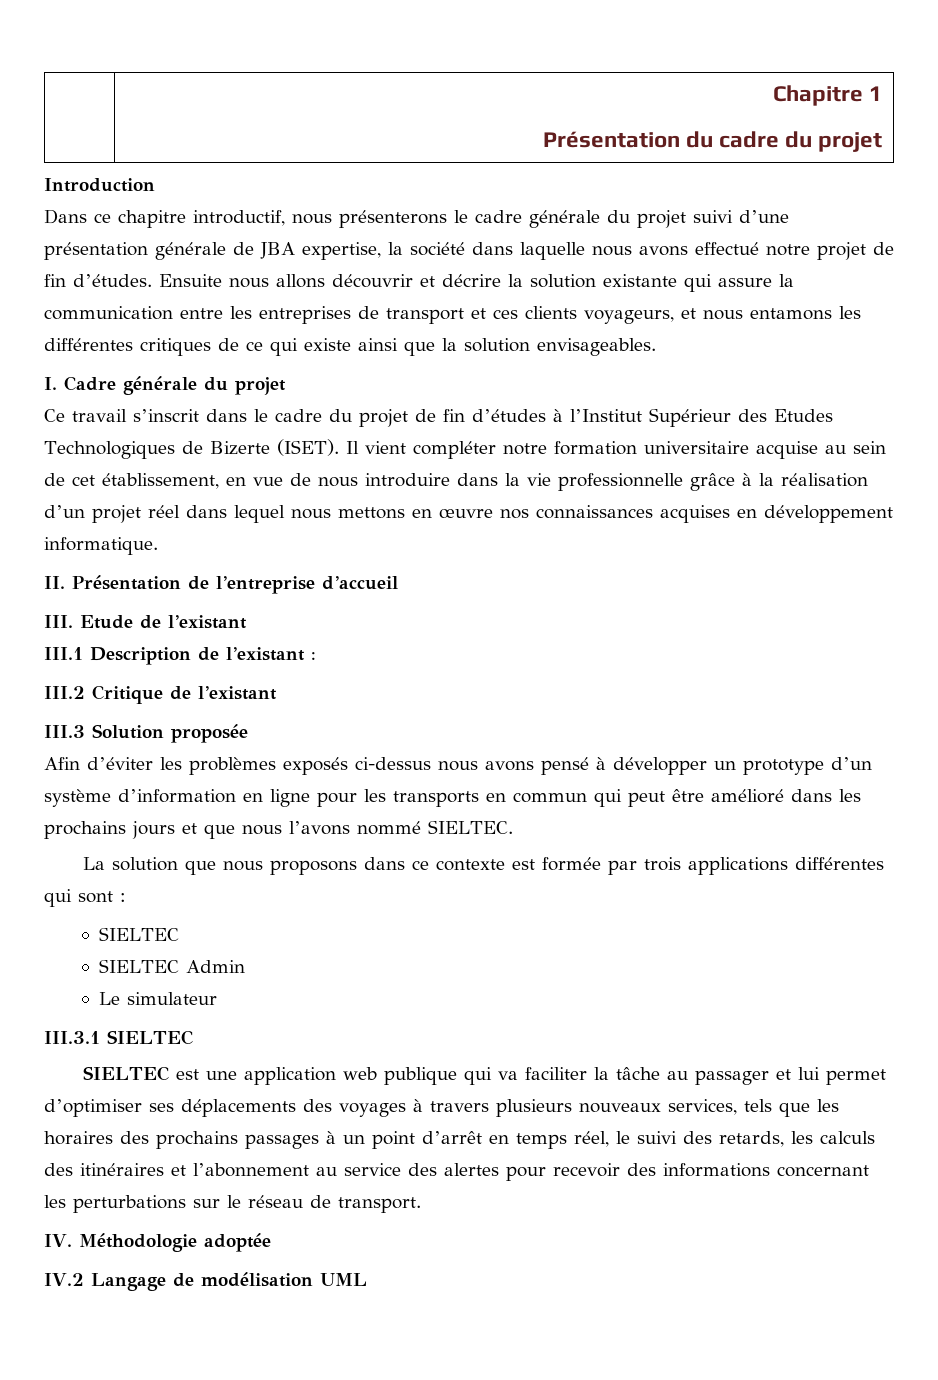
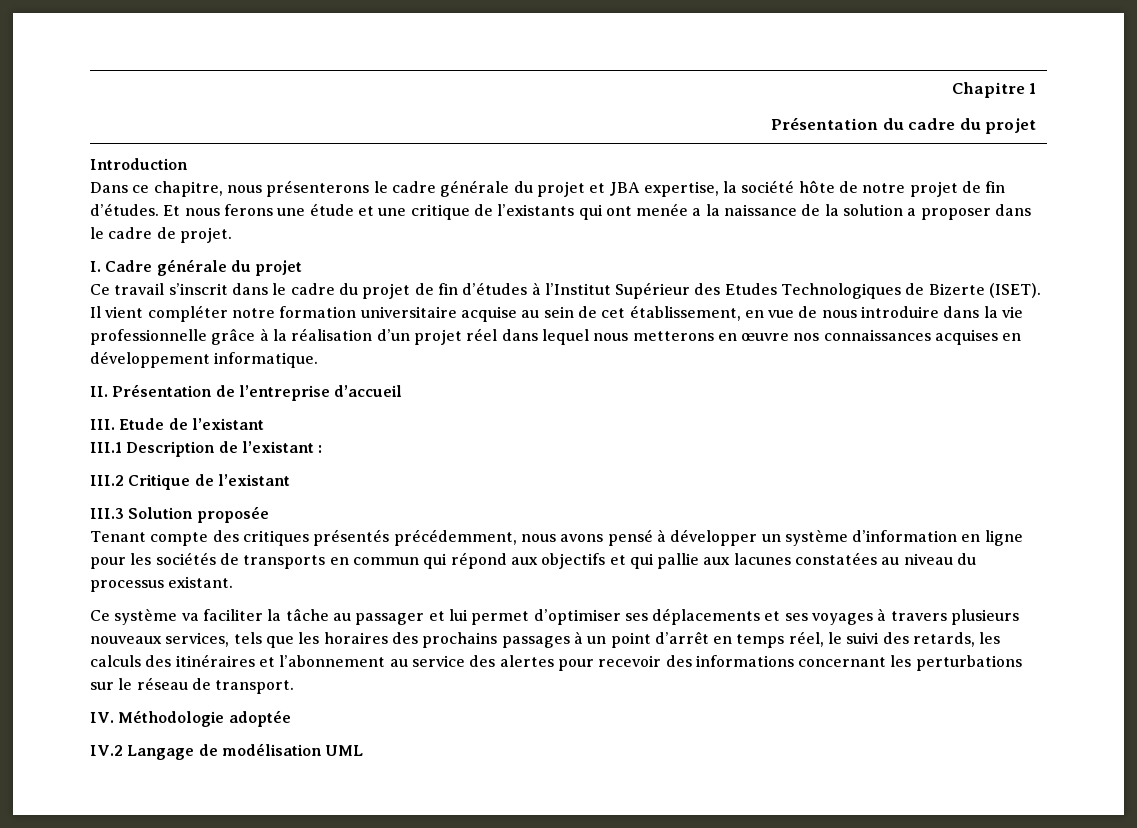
[118,210,285,228] chapitre introductif, -> [153,181,223,197] chapitre,
[693,210,789,223] [44,242,759,260] suivi d’une présentation générale de JBA expertise, la société dans laquelle nous avons effectué -> [589,180,859,197] et JBA expertise, la société hôte de
[159,274,794,292] [44,306,861,324] [44,338,656,356] Ensuite nous allons découvrir et décrire la solution existante qui assure la communication entre les entreprises de transport et ces clients voyageurs, et nous entamons les différentes critiques de ce qui existe ainsi que la solution envisageables. -> [163,203,1032,220] [90,227,232,243] Et nous ferons une étude et une critique de l’existants qui ont menée a la naissance de la solution a proposer dans le cadre de projet.
[338,507,405,519] mettons -> [632,331,714,341] metterons
[44,757,431,775] Afin d’éviter les problèmes exposés ci-dessus -> [90,529,517,546] Tenant compte des critiques présentés précédemment,
[743,757,872,775] prototype d’un -> (781, 538) none
(386, 795) none -> [155,552,239,565] sociétés de
[628,789,861,807] [44,820,513,839] [83,857,885,875] [44,889,126,907] [99,927,180,941] [99,959,246,973] [99,992,218,1005] [44,1030,193,1045] [83,1066,493,1085] peut être amélioré dans les prochains jours et que nous l’avons nommé SIELTEC. // La solution que nous proposons dans ce contexte est formée par trois applications différentes qui sont : // SIELTEC // SIELTEC Admin // Le simulateur // III.3.1 SIELTEC // SIELTEC est une application web publique qui -> [450,552,977,569] [90,576,234,592] [90,609,178,625] répond aux objectifs et qui pallie aux lacunes constatées au niveau du processus existant. // Ce système
[303,1099,332,1112] des -> [764,611,808,621] et ses

